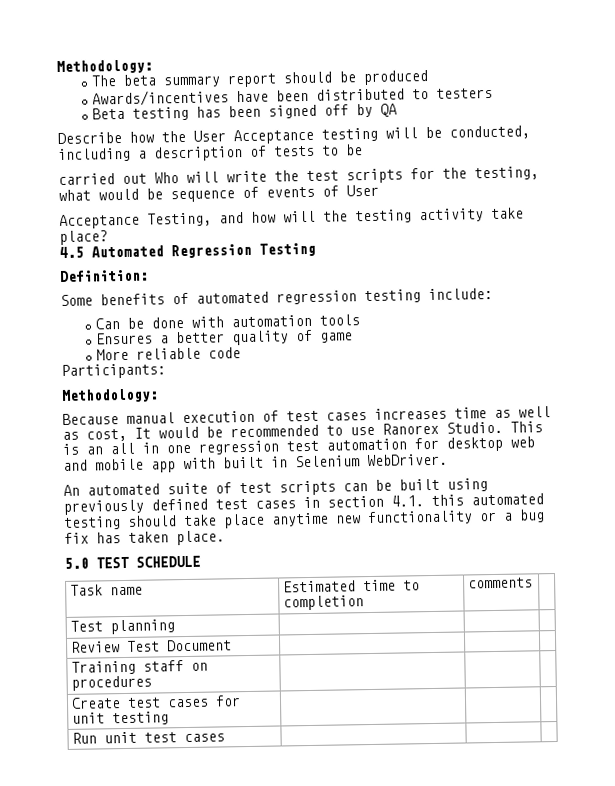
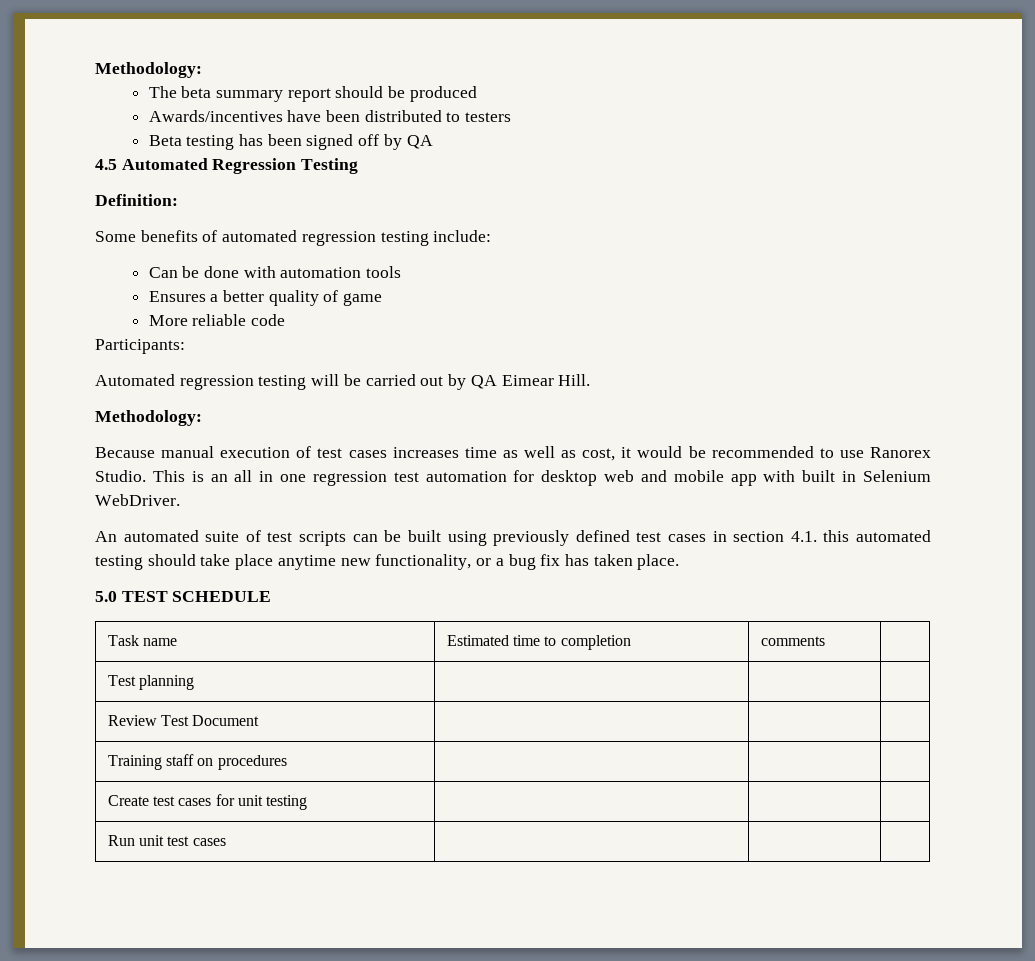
[57,125,530,145] [58,144,363,163] [58,166,539,186] [58,184,379,203] [59,207,524,230] [59,230,108,246] // Describe how the User Acceptance testing will be conducted, including a description of tests to be // carried out Who will write the test scripts for the testing, what would be sequence of events of User // Acceptance Testing, and how will the testing activity take place? -> (433, 142) none
(166, 371) none -> [95,374,591,390] // Automated regression testing will be carried out by QA Eimear Hill.
[134,427,151,439] It -> [621,447,632,458] it
[367,510,473,526] functionality -> [375,554,472,570] functionality,

